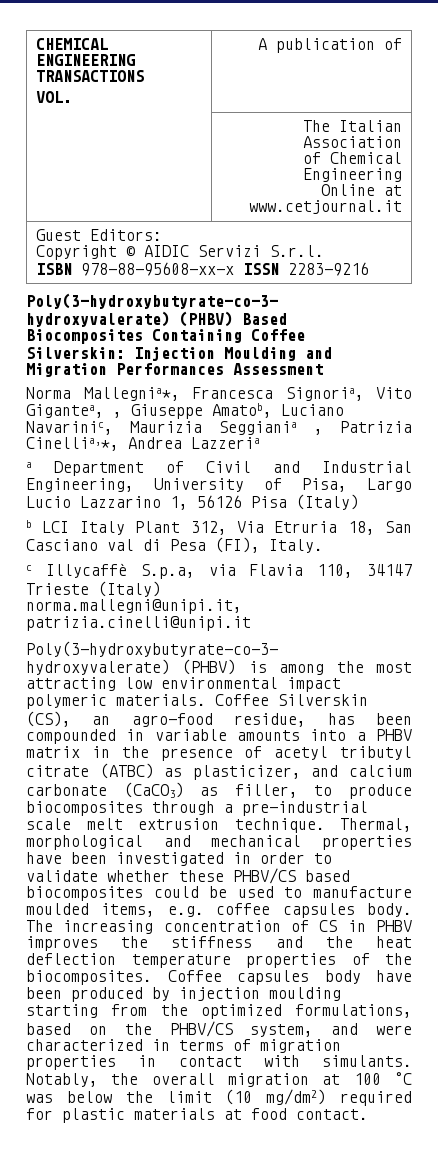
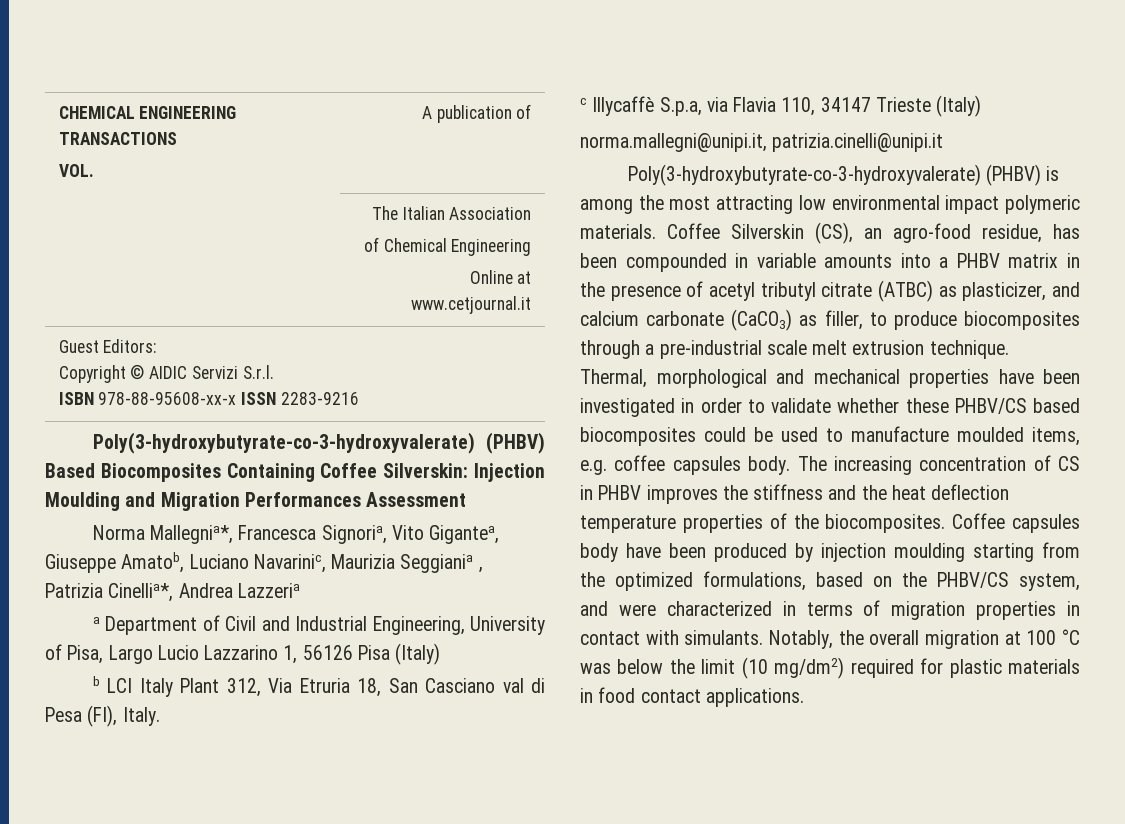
[113,412,122,418] , -> (500, 534) none
[26,437,119,451] Cinellia,*, -> [108,583,174,602] Cinellia*,
[224,1108,368,1120] at food contact. -> [580,687,804,707] in food contact applications.

